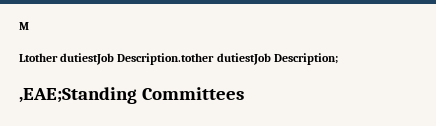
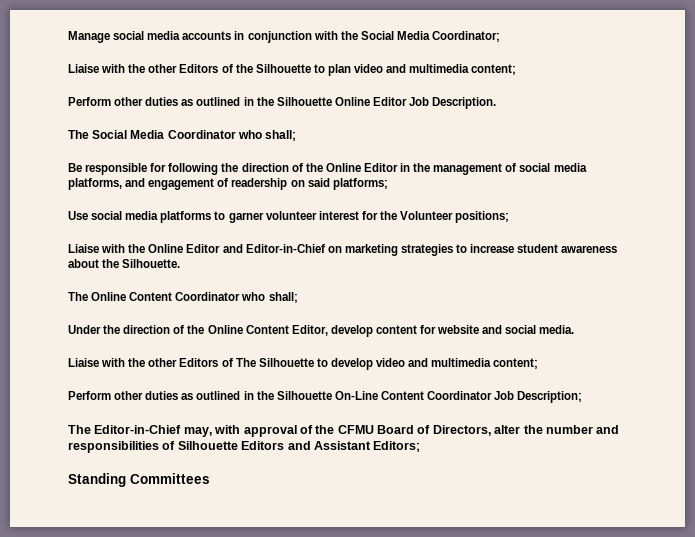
[19,22,29,30] [19,53,338,65] [19,87,137,104] M // Ltother dutiestJob Description.tother dutiestJob Description; // ,EAE;Standing -> [68,31,501,43] [68,64,517,76] [68,97,497,109] [68,130,297,141] [68,163,587,175] [68,178,388,190] [68,211,510,223] [68,244,618,256] [68,259,181,268] [68,292,298,303] [68,325,575,337] [68,358,539,370] [68,391,583,403] [68,425,620,437] [68,441,421,453] [68,473,126,487] Manage social media accounts in conjunction with the Social Media Coordinator; // Liaise with the other Editors of the Silhouette to plan video and multimedia content; // Perform other duties as outlined in the Silhouette Online Editor Job Description. // The Social Media Coordinator who shall; // Be responsible for following the direction of the Online Editor in the management of social media platforms, and engagement of readership on said platforms; // Use social media platforms to garner volunteer interest for the Volunteer positions; // Liaise with the Online Editor and Editor-in-Chief on marketing strategies to increase student awareness about the Silhouette. // The Online Content Coordinator who shall; // Under the direction of the Online Content Editor, develop content for website and social media. // Liaise with the other Editors of The Silhouette to develop video and multimedia content; // Perform other duties as outlined in the Silhouette On-Line Content Coordinator Job Description; // The Editor-in-Chief may, with approval of the CFMU Board of Directors, alter the number and responsibilities of Silhouette Editors and Assistant Editors; // Standing

